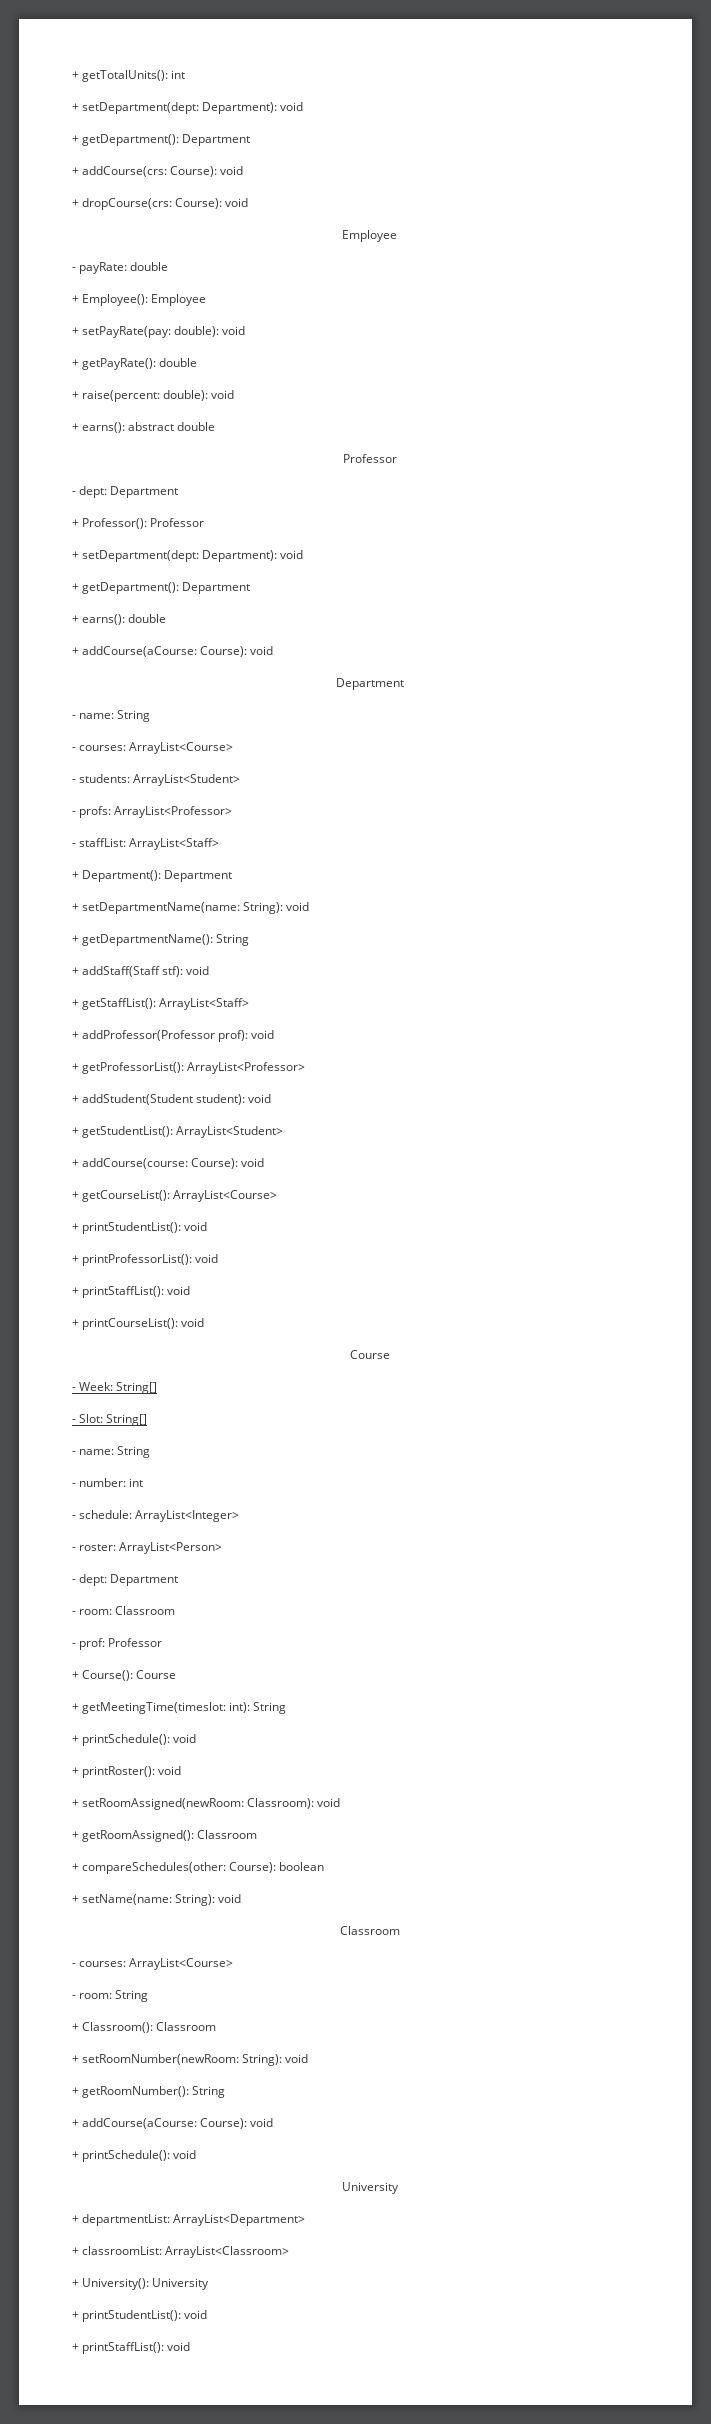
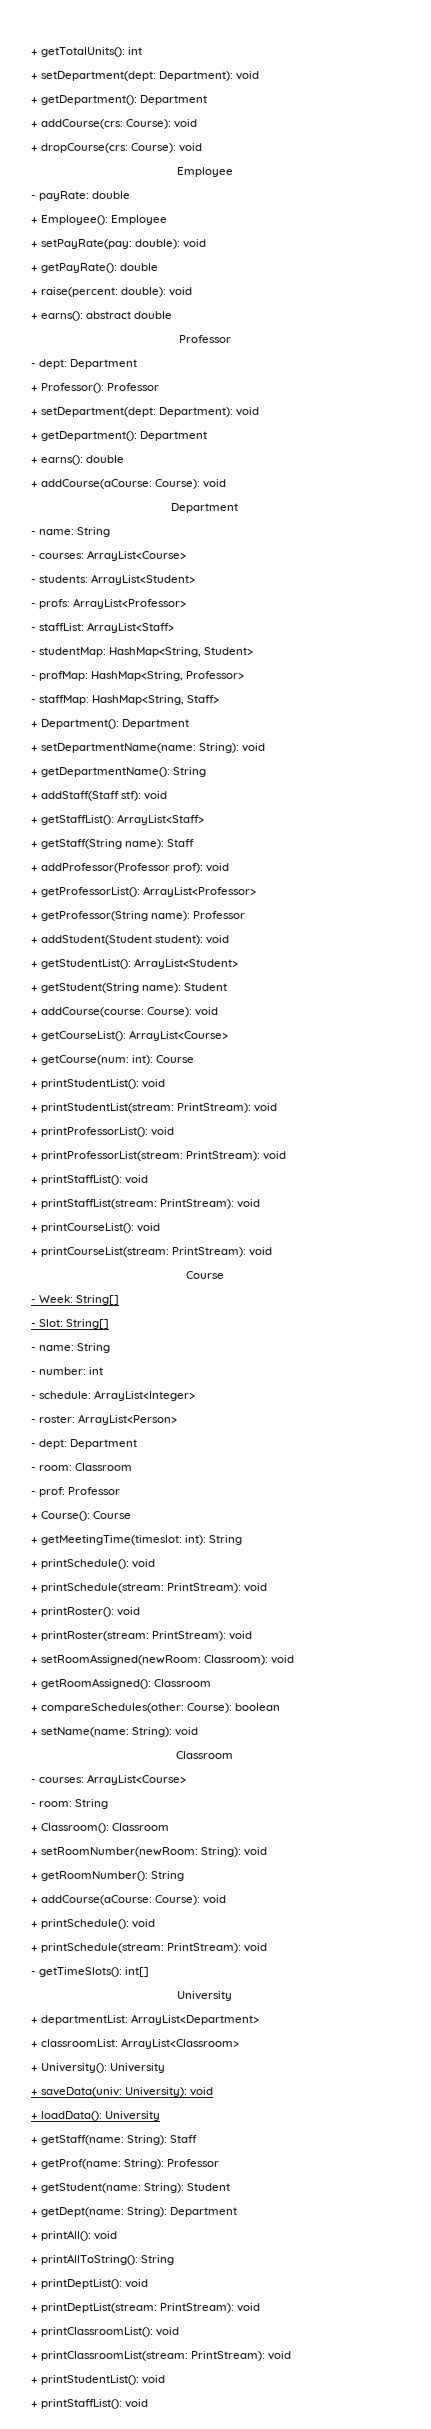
(220, 844) none -> [31,647,254,657] [31,671,245,681] [31,695,220,705] // - studentMap: HashMap<String, Student> // - profMap: HashMap<String, Professor> // - staffMap: HashMap<String, Staff>
(250, 1004) none -> [31,839,195,849] // + getStaff(String name): Staff
(306, 1068) none -> [31,911,246,921] // + getProfessor(String name): Professor
(284, 1132) none -> [31,983,228,993] // + getStudent(String name): Student
[72,1222,208,1234] // + printStudentList(): void -> [31,1055,195,1065] [31,1079,166,1089] [31,1103,278,1113] // + getCourse(num: int): Course // + printStudentList(): void // + printStudentList(stream: PrintStream): void
[72,1286,191,1298] // + printStaffList(): void -> [31,1151,287,1161] [31,1175,149,1185] [31,1199,261,1209] // + printProfessorList(stream: PrintStream): void // + printStaffList(): void // + printStaffList(stream: PrintStream): void
(205, 1322) none -> [31,1247,273,1257] // + printCourseList(stream: PrintStream): void
(197, 1738) none -> [31,1583,268,1593] // + printSchedule(stream: PrintStream): void
(182, 1770) none -> [31,1631,253,1641] // + printRoster(stream: PrintStream): void
(197, 2154) none -> [31,1943,268,1953] [31,1967,150,1977] // + printSchedule(stream: PrintStream): void // - getTimeSlots(): int[]
(210, 2284) none -> [31,2087,214,2097] [31,2111,161,2121] [31,2135,198,2145] [31,2159,220,2169] [31,2183,231,2193] [31,2207,238,2217] [31,2230,118,2241] [31,2254,175,2265] [31,2279,149,2289] [31,2303,261,2313] [31,2327,180,2337] [31,2351,292,2361] // + saveData(univ: University): void // + loadData(): University // + getStaff(name: String): Staff // + getProf(name: String): Professor // + getStudent(name: String): Student // + getDept(name: String): Department // + printAll(): void // + printAllToString(): String // + printDeptList(): void // + printDeptList(stream: PrintStream): void // + printClassroomList(): void // + printClassroomList(stream: PrintStream): void

